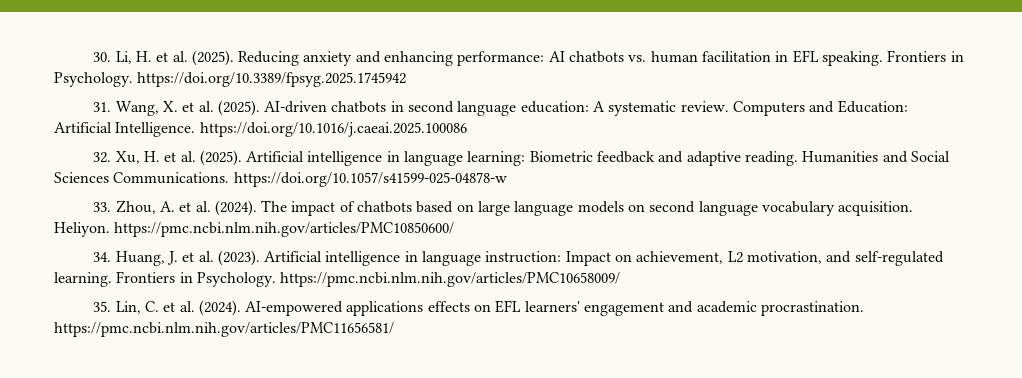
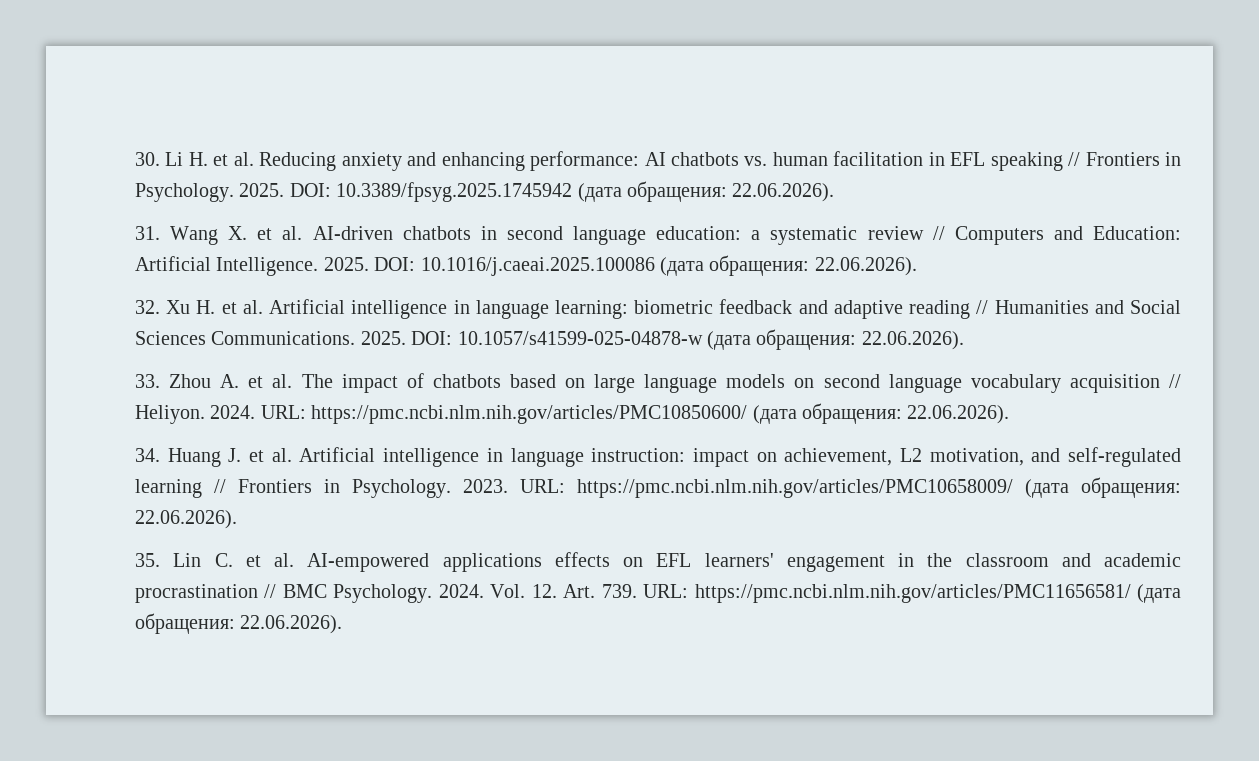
[115,50,234,66] Li, H. et al. (2025). -> [165,152,254,166] Li H. et al.
[821,50,964,66] [54,72,407,87] speaking. Frontiers in Psychology. https://doi.org/10.3389/fpsyg.2025.1745942 -> [990,152,1182,171] [135,181,835,202] speaking // Frontiers in Psychology. 2025. DOI: 10.3389/fpsyg.2025.1745942 (дата обращения: 22.06.2026).
[115,101,159,116] Wang, -> [170,226,219,245] Wang
[217,100,260,116] (2025). -> (303, 233) none
[593,101,729,116] A systematic review. -> [751,226,945,245] a systematic review //
[199,122,467,137] https://doi.org/10.1016/j.caeai.2025.100086 -> [323,255,917,276] 2025. DOI: 10.1016/j.caeai.2025.100086 (дата обращения: 22.06.2026).
[115,150,242,166] Xu, H. et al. (2025). -> [166,300,263,314] Xu H. et al.
[529,151,593,162] Biometric -> [634,300,714,314] biometric
[745,151,799,166] reading. -> [909,300,989,319] reading //
[233,172,507,187] https://doi.org/10.1057/s41599-025-04878-w -> [360,329,964,350] 2025. DOI: 10.1057/s41599-025-04878-w (дата обращения: 22.06.2026).
[115,200,156,214] Zhou, -> [169,374,212,388] Zhou
[214,200,257,216] (2024). -> (293, 381) none
[838,201,914,216] [54,222,455,237] acquisition. Heliyon. https://pmc.ncbi.nlm.nih.gov/articles/PMC10850600/ -> [1069,374,1181,393] [135,403,1010,424] acquisition // Heliyon. 2024. URL: https://pmc.ncbi.nlm.nih.gov/articles/PMC10850600/ (дата обращения: 22.06.2026).
[115,251,165,266] Huang, -> [167,448,221,467] Huang
[217,250,260,266] (2023). -> (292, 455) none
[565,251,611,266] Impact -> [692,448,749,467] impact
[54,271,276,287] learning. Frontiers in Psychology. -> [135,479,565,498] learning // Frontiers in Psychology. 2023. URL:
(621, 279) none -> [1025,477,1181,498] [135,510,237,529] (дата обращения: 22.06.2026).
[115,301,141,314] Lin, -> [173,553,202,567] Lin
[198,300,241,316] (2024). -> (294, 560) none
[668,301,865,316] [54,322,394,337] and academic procrastination. https://pmc.ncbi.nlm.nih.gov/articles/PMC11656581/ -> [898,553,1181,567] [135,584,1182,603] [135,613,343,634] in the classroom and academic procrastination // BMC Psychology. 2024. Vol. 12. Art. 739. URL: https://pmc.ncbi.nlm.nih.gov/articles/PMC11656581/ (дата обращения: 22.06.2026).

